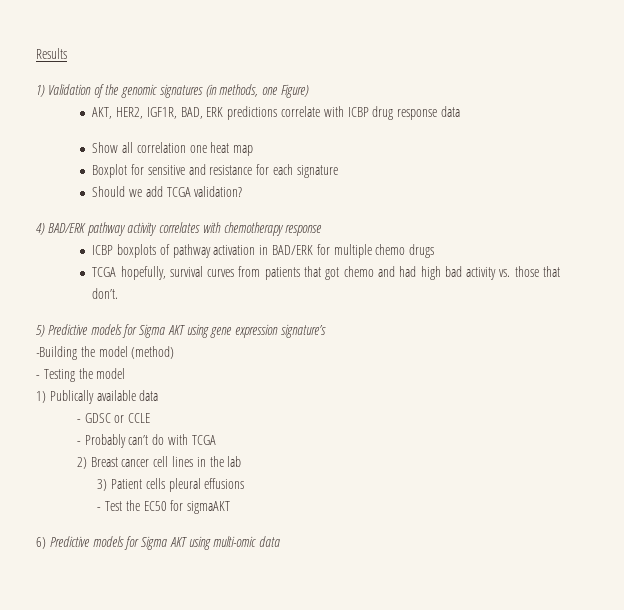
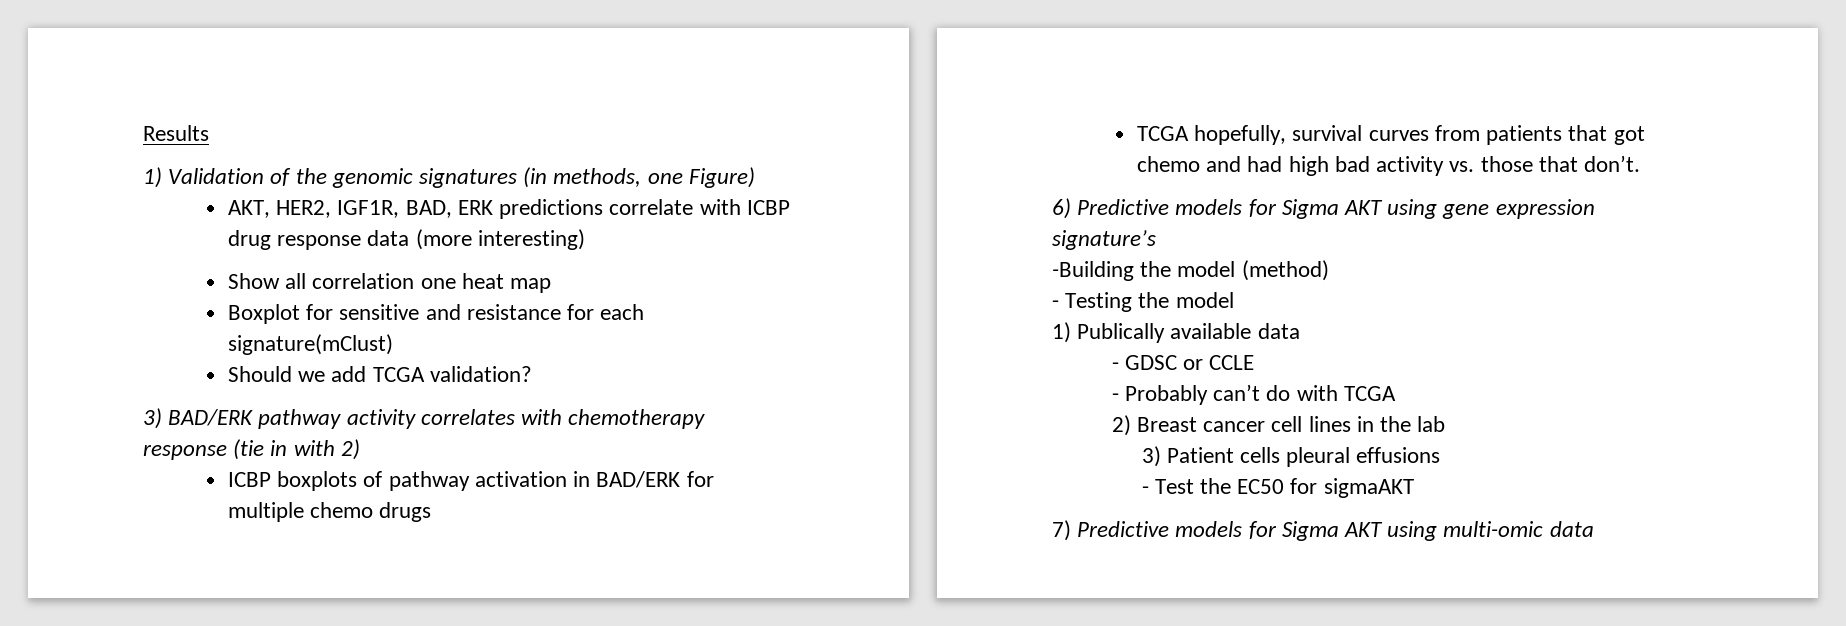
(460, 111) none -> [415,229,585,250] (more interesting)
[296,165,338,178] signature -> [228,334,394,355] signature(mClust)
[36,223,45,235] 4) -> [143,408,162,429] 3)
(323, 230) none -> [233,439,360,460] (tie in with 2)
[36,325,45,337] 5) -> [1052,198,1071,219] 6)
[36,537,46,549] 6) -> [1052,520,1071,541] 7)

